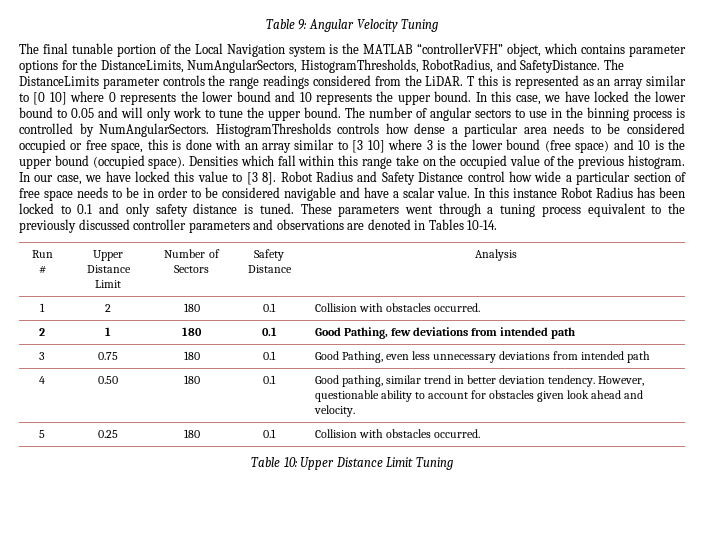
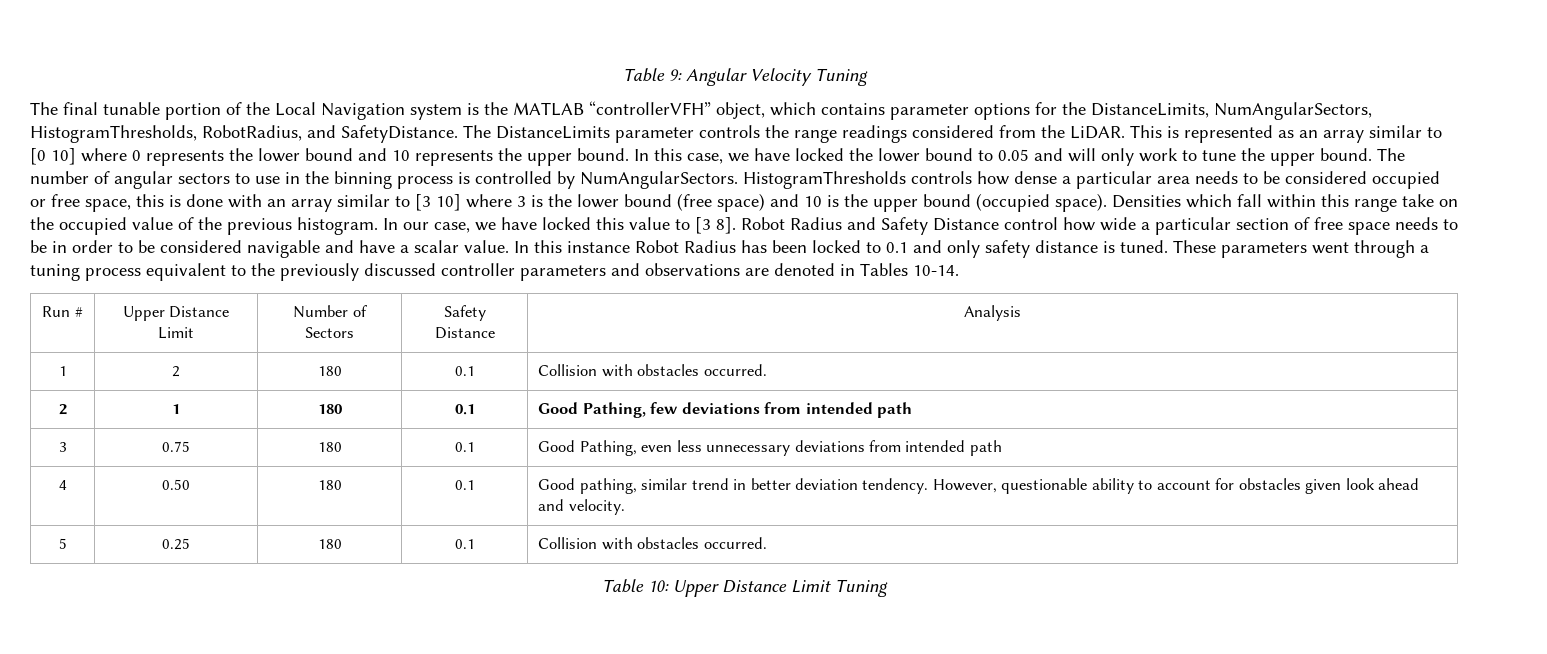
[467,75,499,86] T this -> [1130,125,1162,138] This

